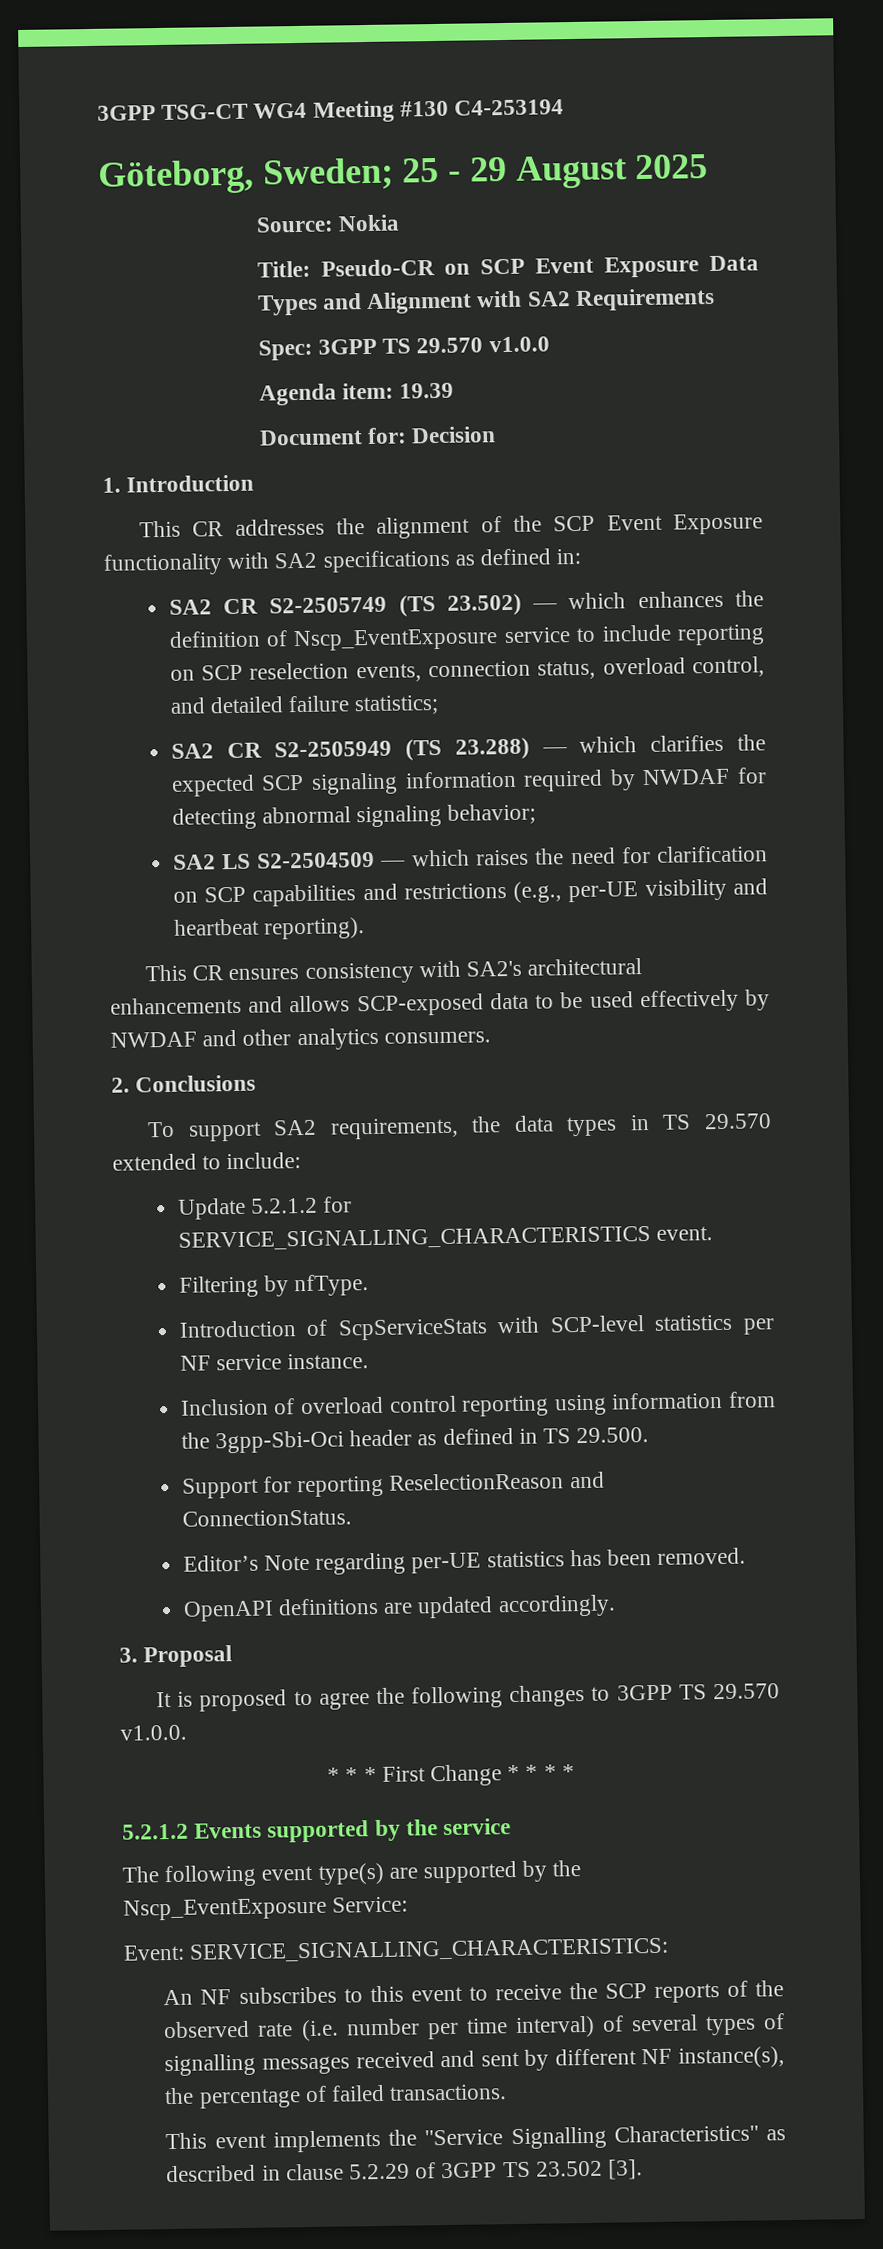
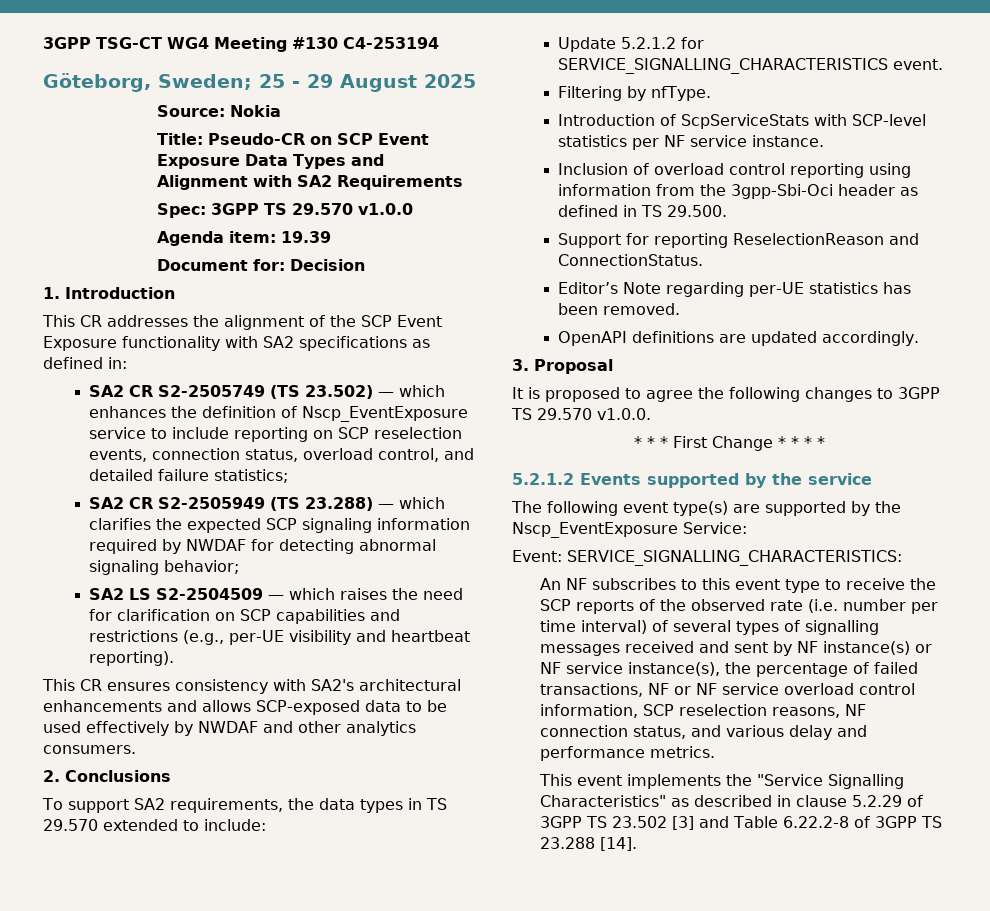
(463, 1994) none -> [785,579,821,593] type
[554,2048,673,2066] different NF -> [797,641,933,655] [540,662,624,674] NF instance(s) or NF service
[389,2084,508,2101] transactions. -> [540,683,916,697] [540,704,867,718] [540,725,868,740] [540,746,716,761] transactions, NF or NF service overload control information, SCP reselection reasons, NF connection status, and various delay and performance metrics.
[608,2159,644,2180] [3]. -> [672,816,943,830] [540,837,638,851] [3] and Table 6.22.2-8 of 3GPP TS 23.288 [14].

